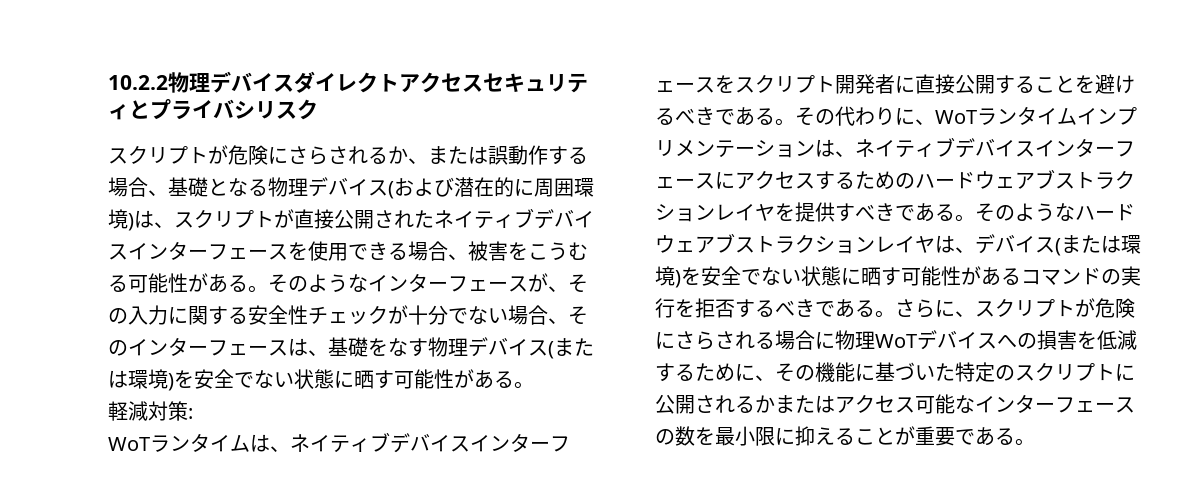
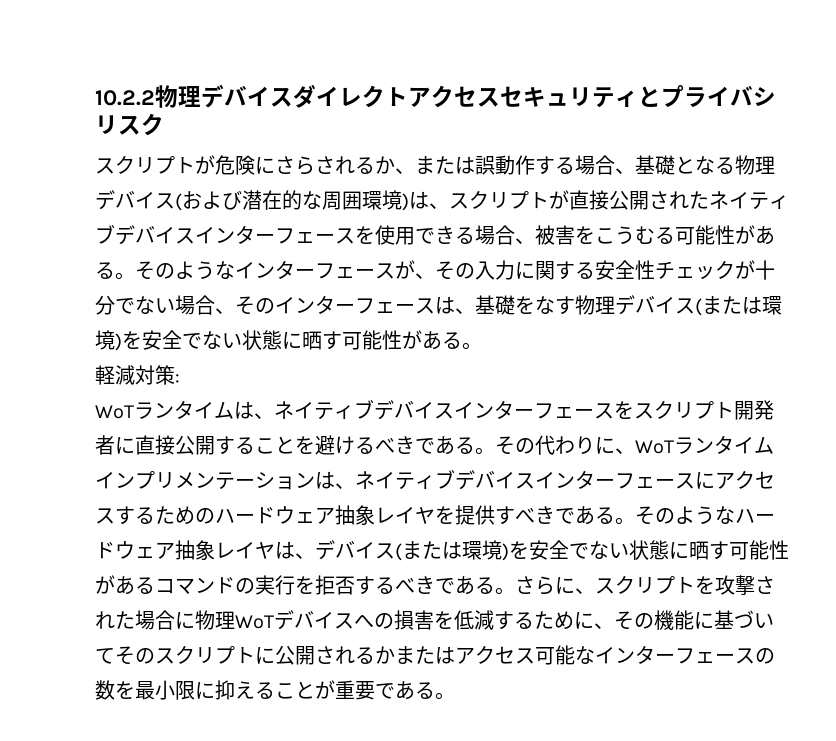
[514,179,534,196] に -> [302,191,322,209] な
[1035,169,1135,189] [655,204,715,222] ブストラクション -> [335,505,375,525] 抽象
[715,233,875,254] ブストラクション -> [175,540,215,560] 抽象
[1075,298,1135,318] [655,331,775,350] が危険にさらされる -> [695,575,775,595] [95,611,135,629] を攻撃された
[935,362,995,382] た特定 -> [95,646,135,665] てそ

